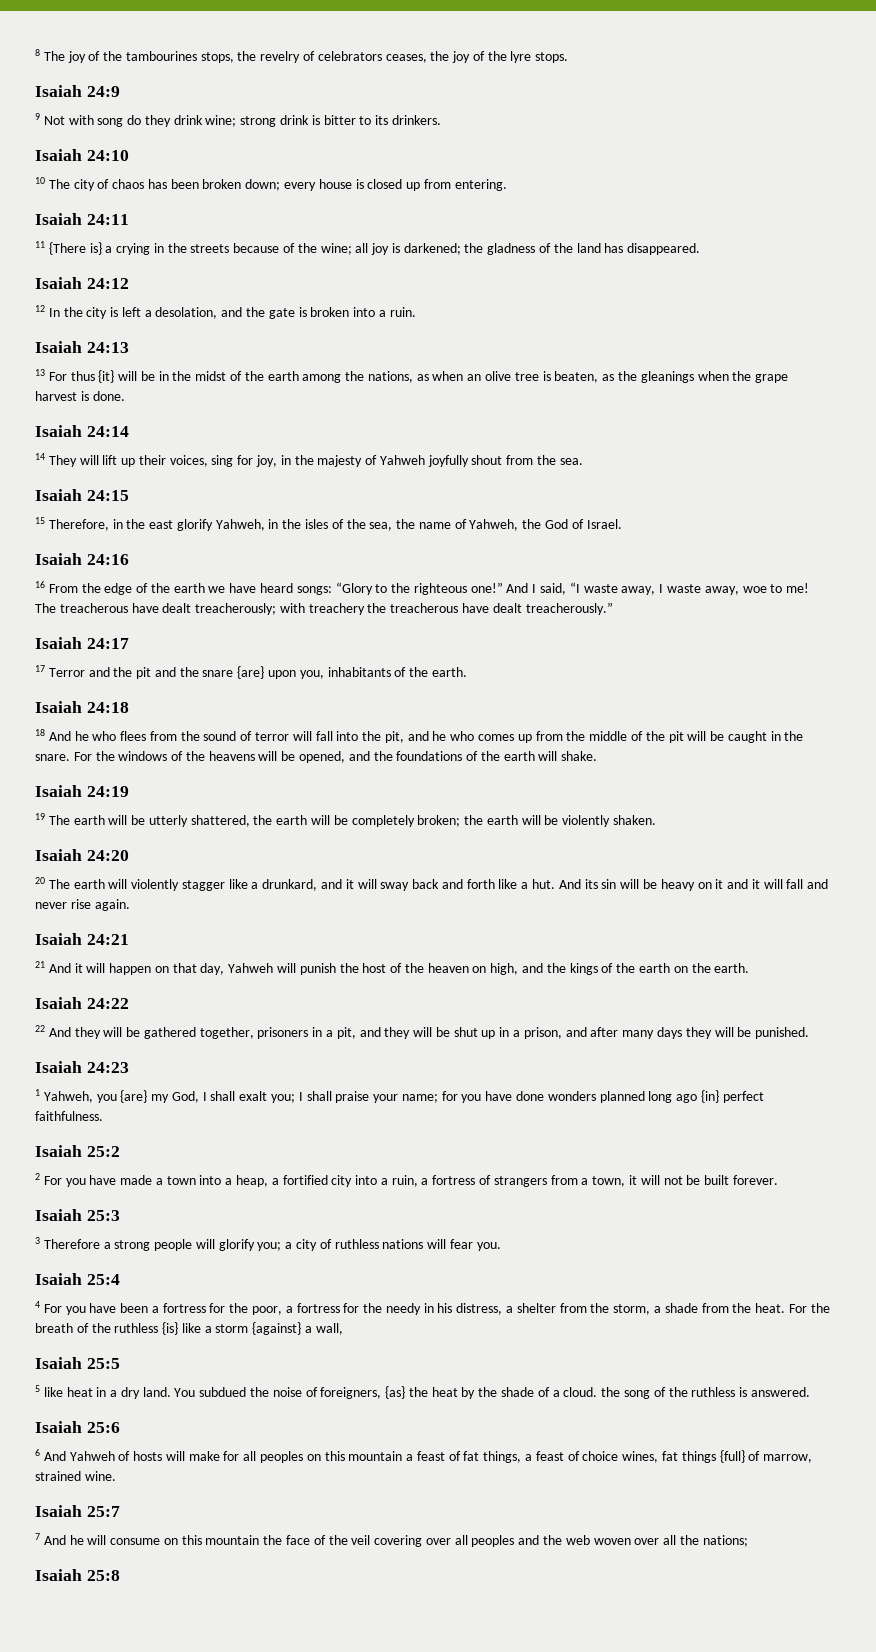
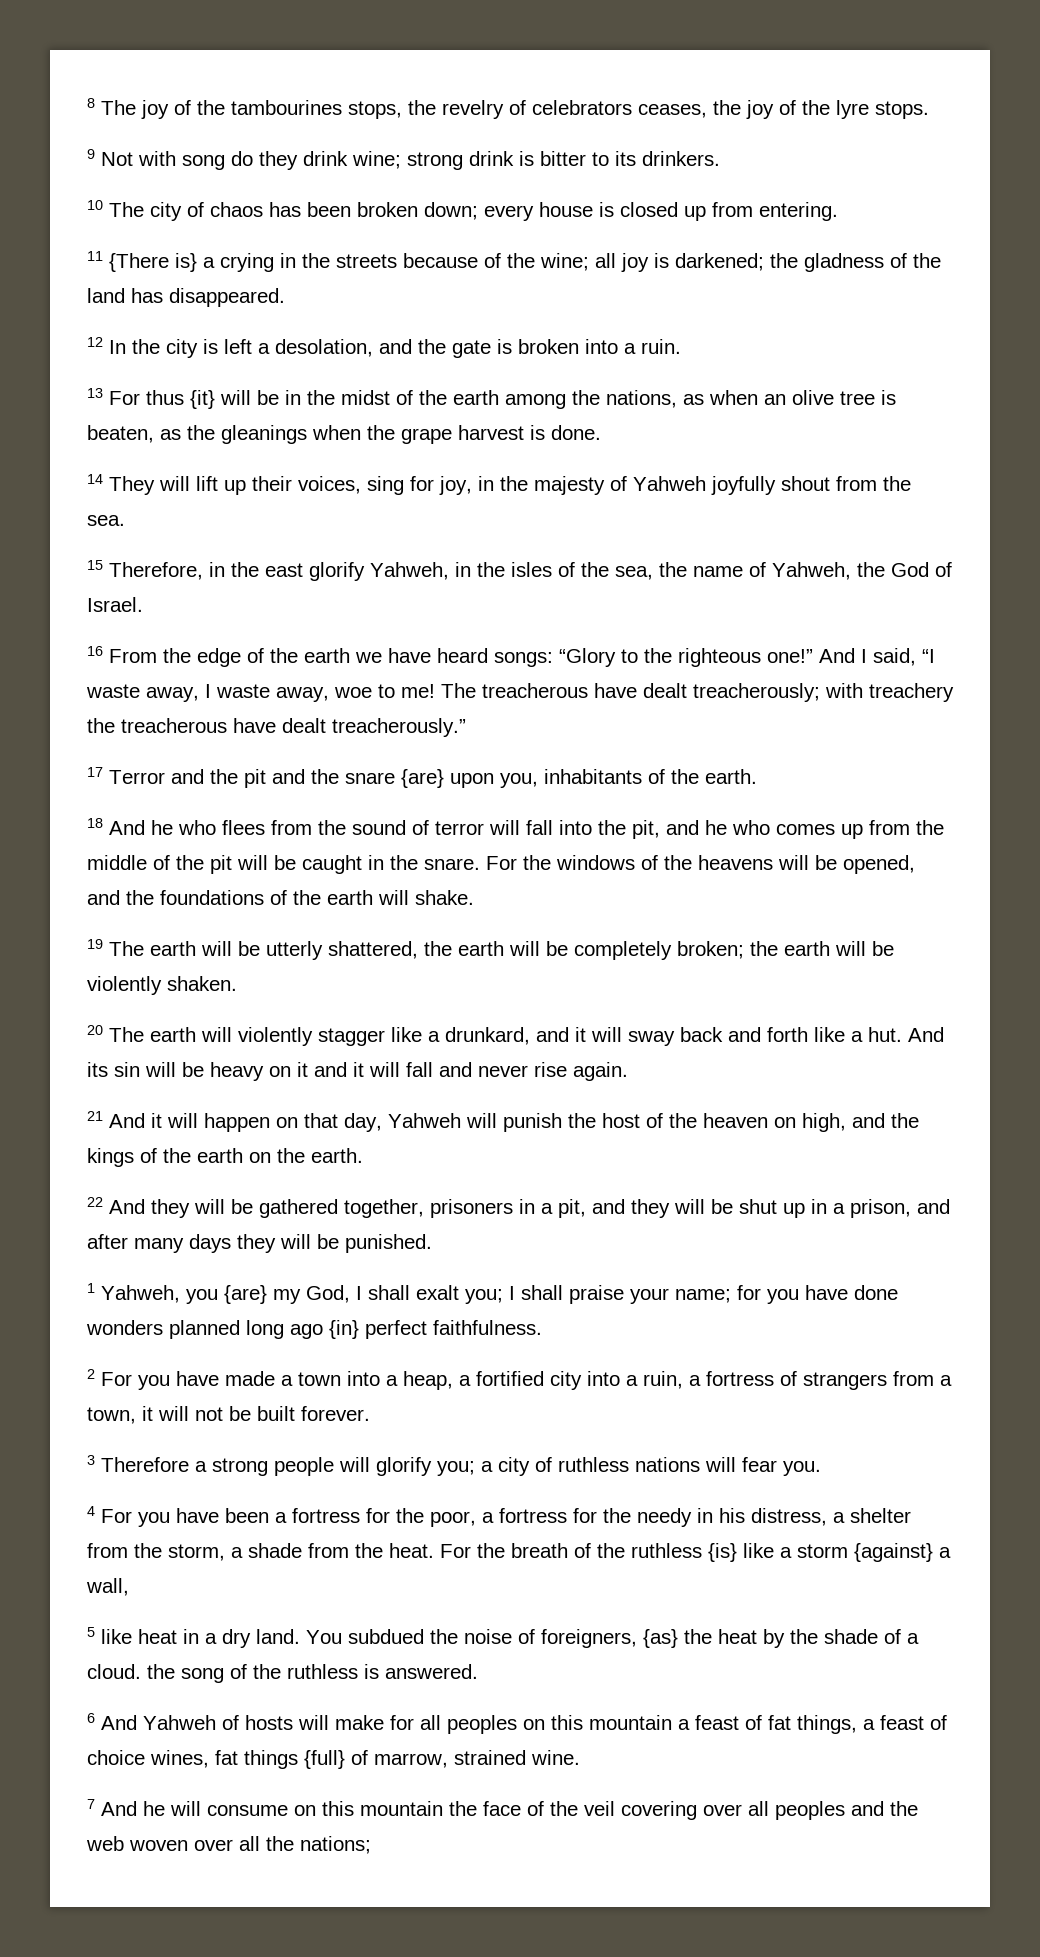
[35,85,120,97] // Isaiah 24:9 -> (929, 110) none
[35,149,129,161] // Isaiah 24:10 -> (720, 158) none
[35,213,129,225] // Isaiah 24:11 -> (838, 211) none
[35,277,129,289] // Isaiah 24:12 -> (285, 297) none
[35,341,129,353] // Isaiah 24:13 -> (681, 346) none
[35,425,129,437] // Isaiah 24:14 -> (601, 432) none
[35,489,129,501] // Isaiah 24:15 -> (125, 520) none
[35,553,129,565] // Isaiah 24:16 -> (143, 604) none
[35,637,129,649] // Isaiah 24:17 -> (466, 727) none
[35,701,129,713] // Isaiah 24:18 -> (757, 776) none
[35,785,129,797] // Isaiah 24:19 -> (474, 897) none
[35,849,129,861] // Isaiah 24:20 -> (237, 983) none
[35,933,129,945] // Isaiah 24:21 -> (628, 1071) none
[35,997,129,1009] // Isaiah 24:22 -> (363, 1155) none
[35,1061,129,1073] // Isaiah 24:23 -> (432, 1243) none
[35,1145,120,1157] // Isaiah 25:2 -> (542, 1327) none
[35,1209,120,1221] // Isaiah 25:3 -> (370, 1413) none
[35,1273,120,1285] // Isaiah 25:4 -> (821, 1468) none
[35,1357,120,1369] // Isaiah 25:5 -> (129, 1587) none
[35,1421,120,1433] // Isaiah 25:6 -> (478, 1671) none
[35,1505,120,1517] // Isaiah 25:7 -> (580, 1757) none
[35,1569,120,1581] // Isaiah 25:8 -> (371, 1845) none

